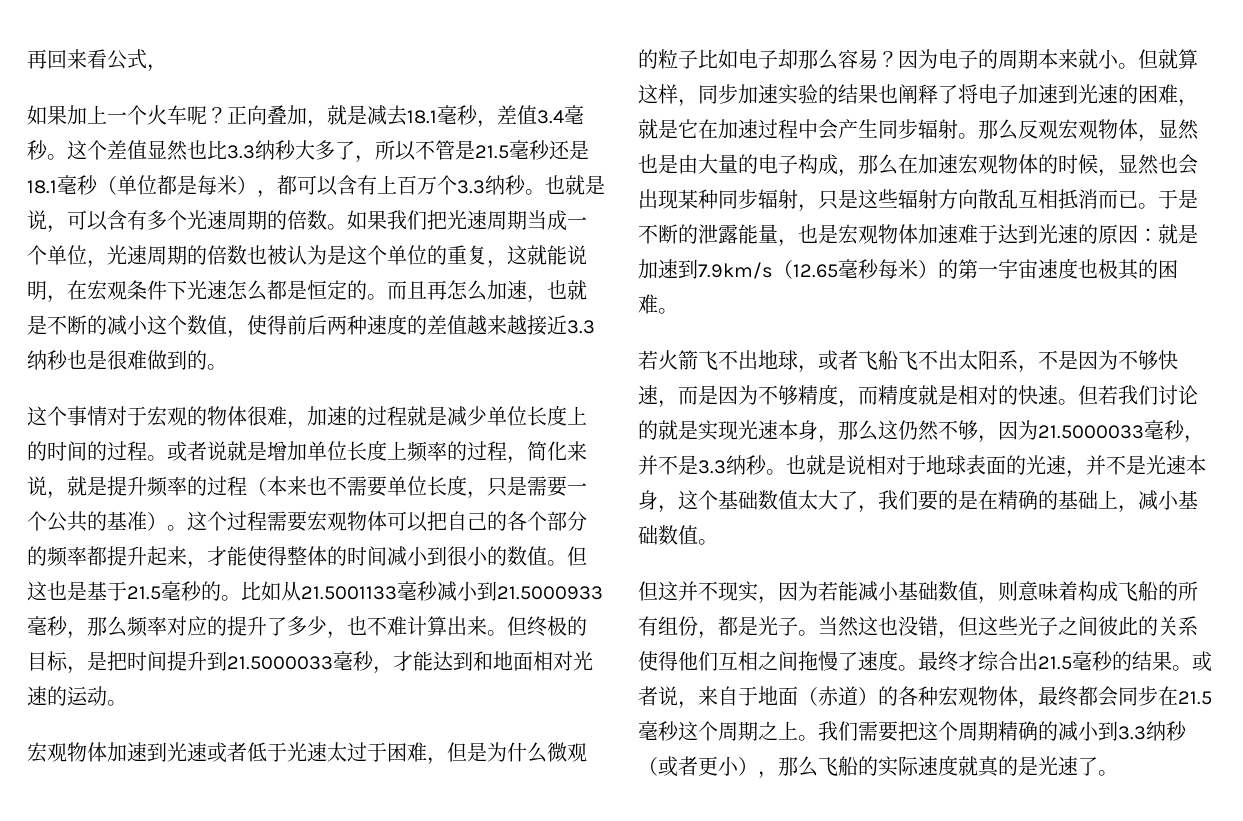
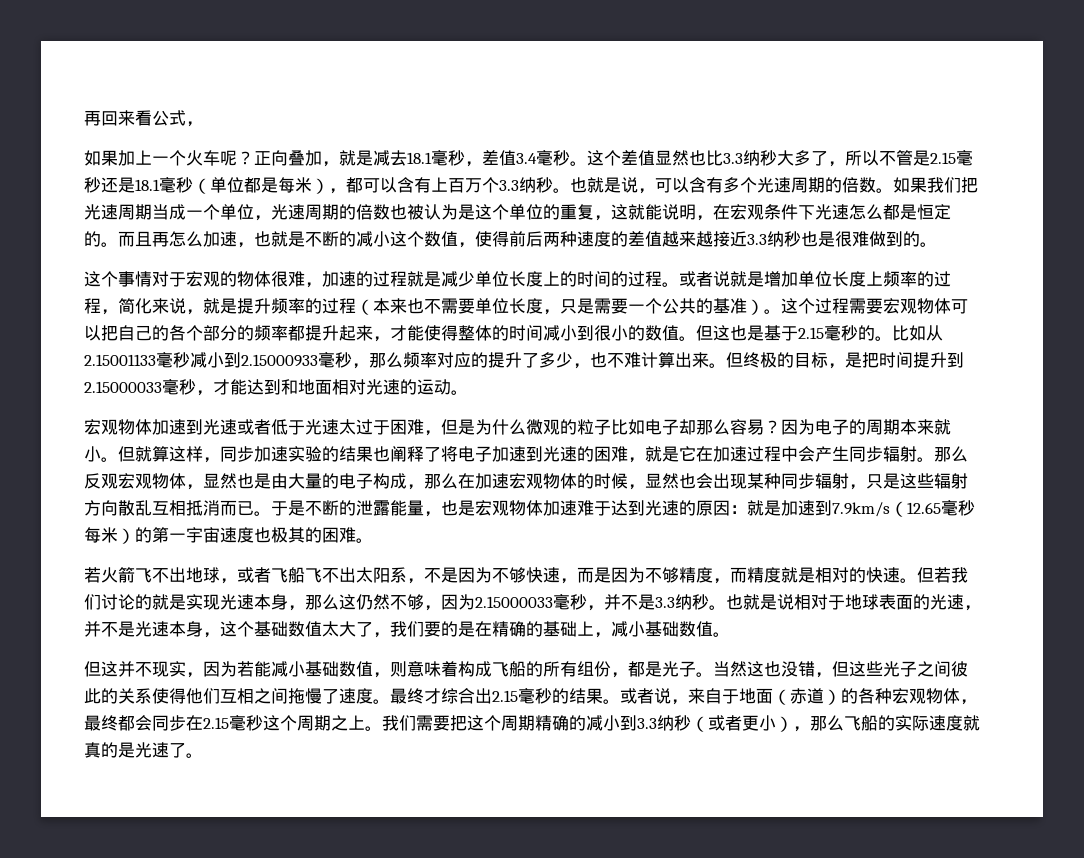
[475,145,509,159] 21.5 -> [930,152,956,164] 2.15
[127,586,161,600] 21.5 -> [798,327,824,339] 2.15
[301,586,397,600] 21.5001133 -> [84,354,156,366] 2.15001133
[497,586,603,600] 21.5000933 -> [241,354,318,367] 2.15000933
[227,656,333,670] 21.5000033 -> [84,381,162,393] 2.15000033
[1038,425,1144,439] 21.5000033 -> [475,596,553,608] 2.15000033
[1038,656,1072,670] 21.5 -> [492,690,518,702] 2.15
[1178,691,1212,705] 21.5 -> [203,717,229,729] 2.15

